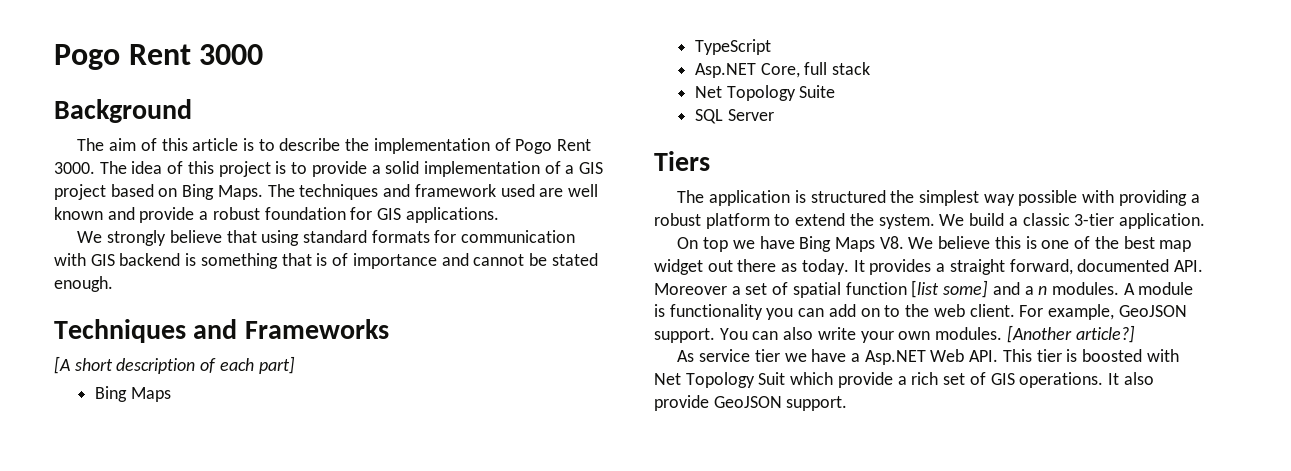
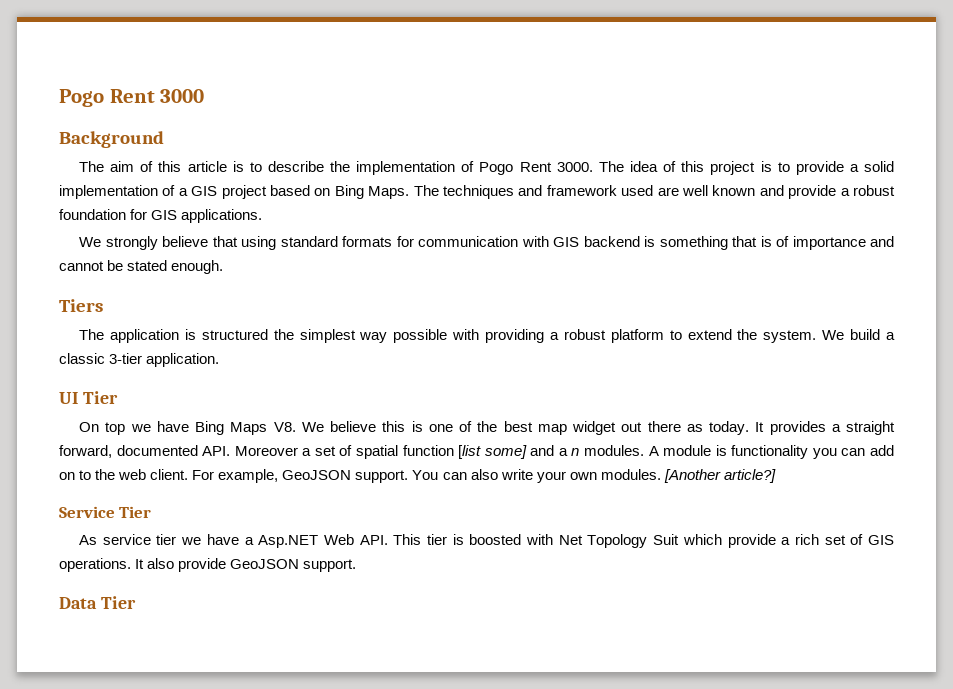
[54,319,389,343] [54,356,295,374] [94,386,171,402] [694,39,771,55] [694,62,871,78] [694,85,836,101] [694,109,774,124] // Techniques and Frameworks // [A short description of each part] // Bing Maps // TypeScript // Asp.NET Core, full stack // Net Topology Suite // SQL Server -> (224, 267) none
(1205, 221) none -> [59,391,118,404] // UI Tier
(1135, 334) none -> [59,506,152,518] // Service Tier
(848, 403) none -> [59,596,136,609] // Data Tier

